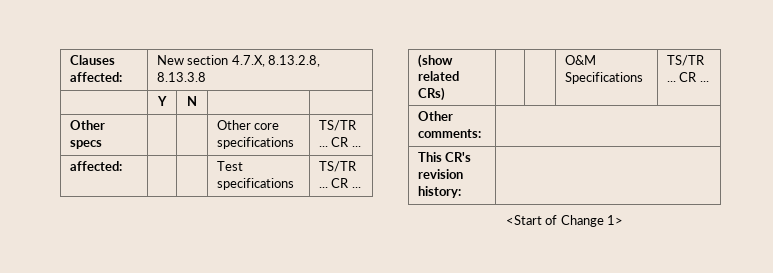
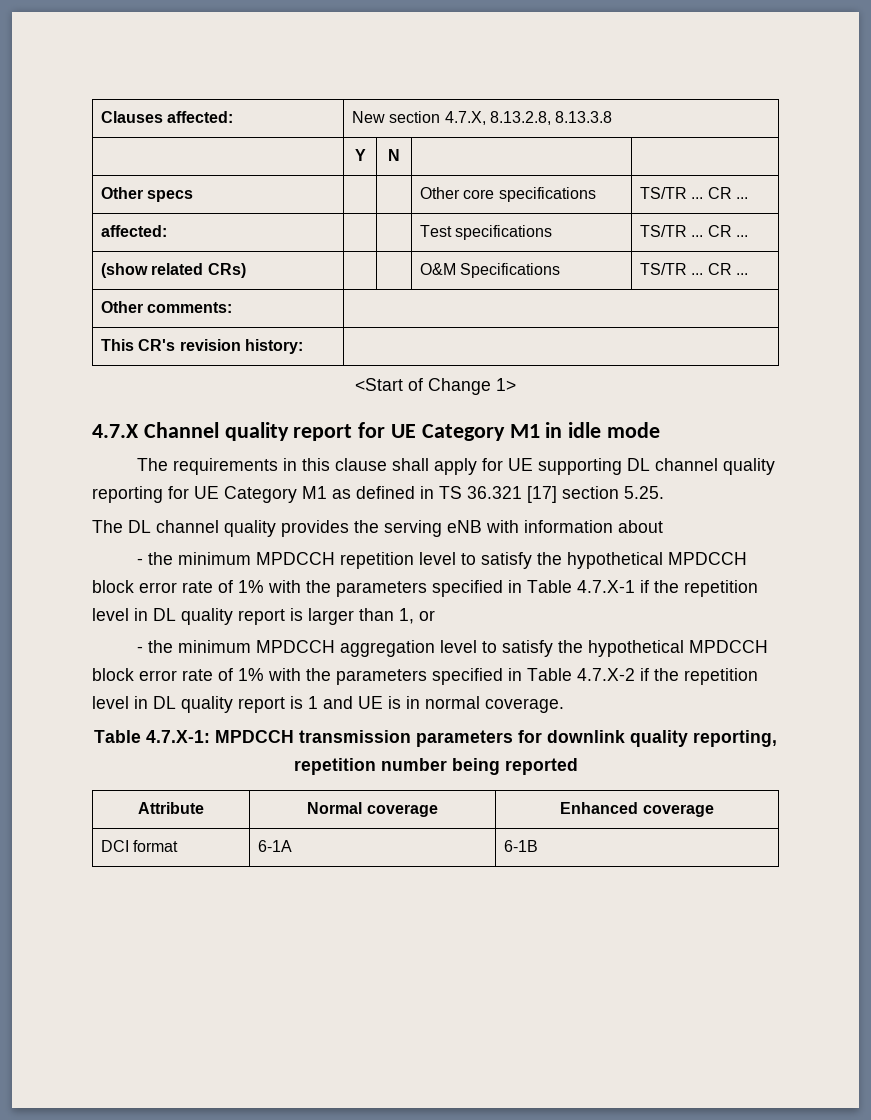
(624, 220) none -> [92,422,661,441] [136,458,775,475] [92,486,664,503] [92,520,663,537] [136,552,747,569] [92,580,758,597] [92,608,435,625] [136,640,768,657] [92,668,758,685] [92,696,564,713] [94,730,777,747] [293,758,578,775] [138,802,204,814] [307,802,438,817] [560,802,714,817] [101,840,179,852] [258,840,293,852] [504,840,539,852] // 4.7.X Channel quality report for UE Category M1 in idle mode // The requirements in this clause shall apply for UE supporting DL channel quality reporting for UE Category M1 as defined in TS 36.321 [17] section 5.25. // The DL channel quality provides the serving eNB with information about // - the minimum MPDCCH repetition level to satisfy the hypothetical MPDCCH block error rate of 1% with the parameters specified in Table 4.7.X-1 if the repetition level in DL quality report is larger than 1, or // - the minimum MPDCCH aggregation level to satisfy the hypothetical MPDCCH block error rate of 1% with the parameters specified in Table 4.7.X-2 if the repetition level in DL quality report is 1 and UE is in normal coverage. // Table 4.7.X-1: MPDCCH transmission parameters for downlink quality reporting, repetition number being reported // Attribute | Normal coverage | Enhanced coverage // DCI format | 6-1A | 6-1B

